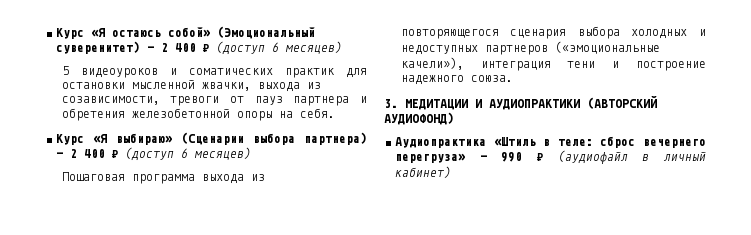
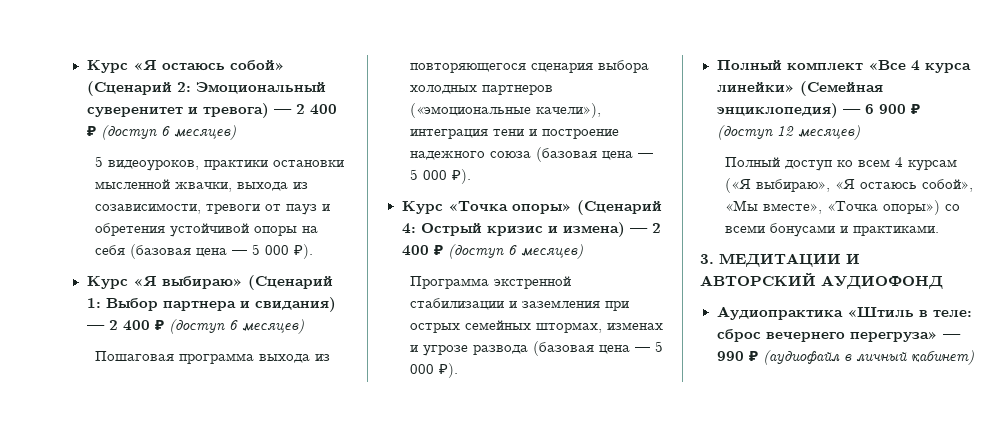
[217,26,315,39] [56,41,140,54] (Эмоциональный суверенитет) -> [86,81,326,96] [86,103,269,118] (Сценарий 2: Эмоциональный суверенитет и тревога)
[80,68,367,78] видеоуроков и соматических практик для -> [107,160,268,171] видеоуроков, практики
[293,96,350,106] партнера -> (317, 209) none
[131,108,230,118] железобетонной -> [169,223,249,237] устойчивой
[299,108,335,118] [56,132,367,145] себя. // Курс «Я выбираю» (Сценарии выбора партнера) -> [94,244,313,259] [86,275,333,290] [86,297,336,312] себя (базовая цена — 5 000 ₽). // Курс «Я выбираю» (Сценарий 1: Выбор партнера и свидания)
[699,29,706,36] [400,45,478,55] и недоступных -> (477, 89) none
[470,75,513,82] союза. -> [489,147,653,162] [409,169,471,184] [401,200,662,215] [401,222,661,237] [401,244,583,259] [409,276,571,289] [409,298,629,311] [409,320,663,333] [409,341,663,356] [409,363,458,378] [716,60,971,73] [716,81,883,96] [716,103,920,118] [716,125,860,140] [724,157,957,171] [724,178,973,193] [724,200,960,215] [724,223,939,237] союза (базовая цена — 5 000 ₽). // Курс «Точка опоры» (Сценарий 4: Острый кризис и измена) — 2 400 ₽ (доступ 6 месяцев) // Программа экстренной стабилизации и заземления при острых семейных штормах, изменах и угрозе развода (базовая цена — 5 000 ₽). // Полный комплект «Все 4 курса линейки» (Семейная энциклопедия) — 6 900 ₽ (доступ 12 месяцев) // Полный доступ ко всем 4 курсам («Я выбираю», «Я остаюсь собой», «Мы вместе», «Точка опоры») со всеми бонусами и практиками.
[489,96,657,110] [384,112,454,125] АУДИОПРАКТИКИ (АВТОРСКИЙ АУДИОФОНД) -> [700,273,943,289] АВТОРСКИЙ АУДИОФОНД

